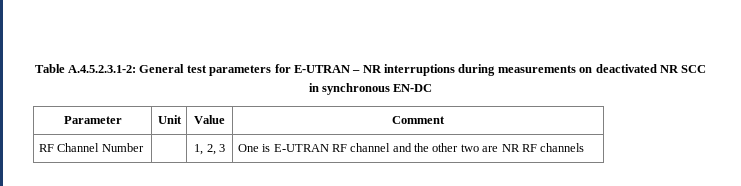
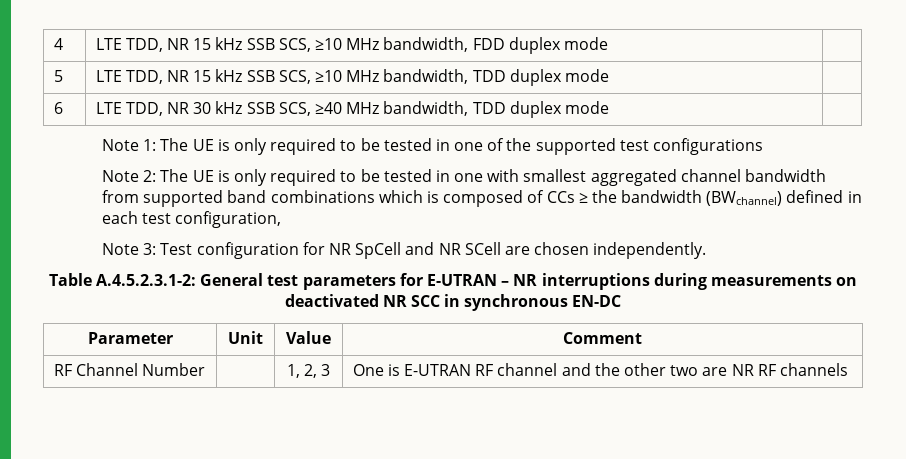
(34, 68) none -> [53,38,63,50] [95,37,608,54] [53,70,63,82] [95,69,609,86] [53,102,63,114] [95,101,609,118] [102,138,764,155] [102,169,827,186] [102,190,862,207] [102,211,282,228] [102,242,707,259] 4 | LTE TDD, NR 15 kHz SSB SCS, ≥10 MHz bandwidth, FDD duplex mode | // 5 | LTE TDD, NR 15 kHz SSB SCS, ≥10 MHz bandwidth, TDD duplex mode | // 6 | LTE TDD, NR 30 kHz SSB SCS, ≥40 MHz bandwidth, TDD duplex mode | // Note 1: The UE is only required to be tested in one of the supported test configurations // Note 2: The UE is only required to be tested in one with smallest aggregated channel bandwidth from supported band combinations which is composed of CCs ≥ the bandwidth (BWchannel) defined in each test configuration, // Note 3: Test configuration for NR SpCell and NR SCell are chosen independently. //

